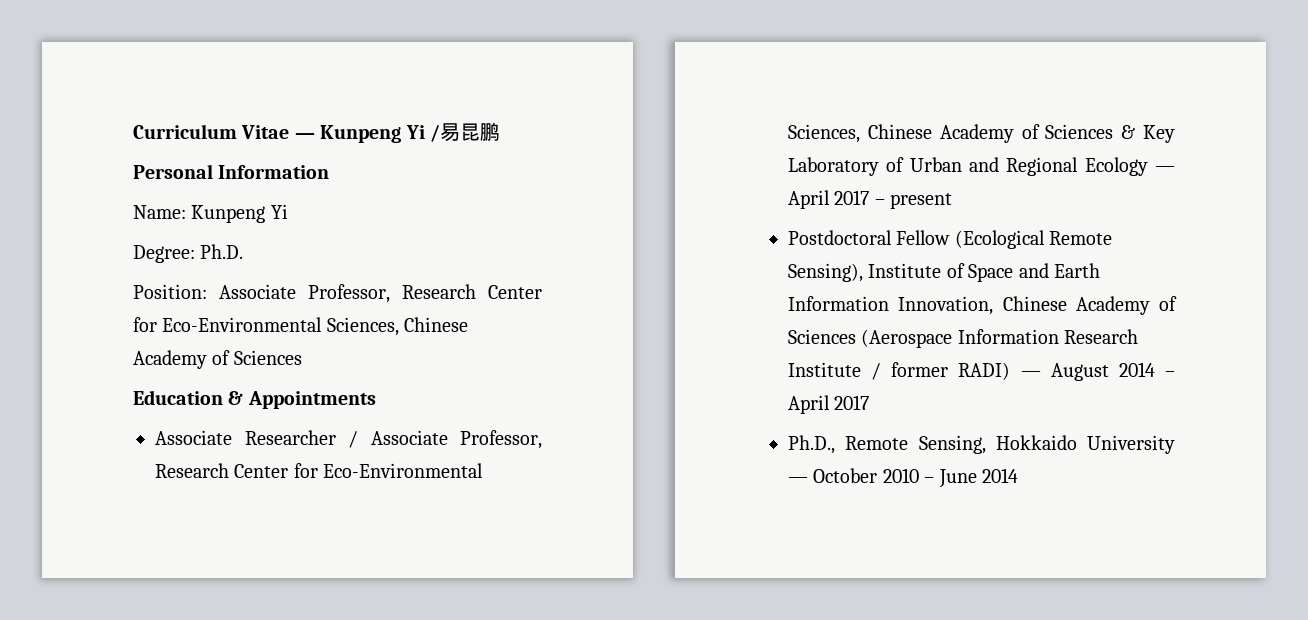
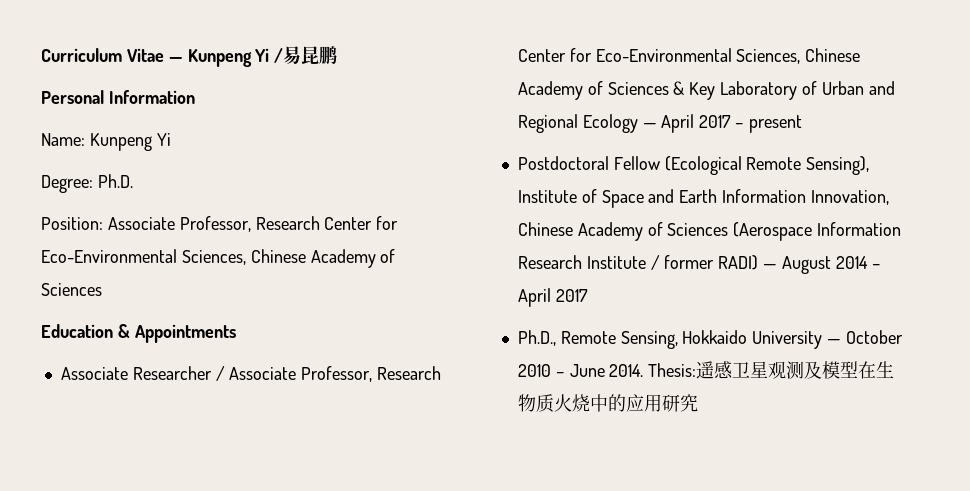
[982,468,1018,483] 2014 -> [609,361,895,379] [517,394,698,413] 2014. Thesis:遥感卫星观测及模型在生物质火烧中的应用研究

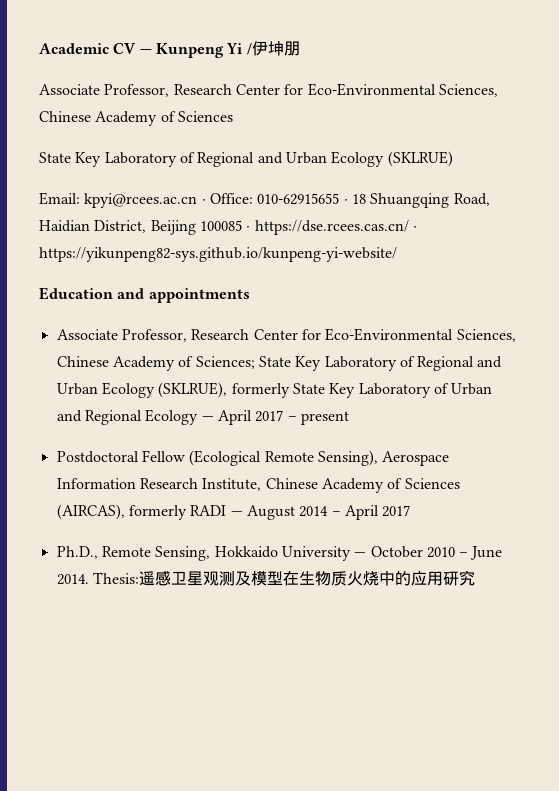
[41,48,164,62] Curriculum Vitae -> [39,43,137,54] Academic CV
[283,46,338,65] [41,90,195,104] [41,133,171,151] [41,174,133,193] [41,217,103,230] 易昆鹏 // Personal Information // Name: Kunpeng Yi // Degree: Ph.D. // Position: -> [251,41,300,56] 伊坤朋 //
(102, 289) none -> [39,151,453,167] [39,192,490,208] [39,220,417,235] [39,247,397,262] // State Key Laboratory of Regional and Urban Ecology (SKLRUE) // Email: kpyi@rcees.ac.cn · Office: 010-62915655 · 18 Shuangqing Road, Haidian District, Beijing 100085 · https://dse.rcees.cas.cn/ · https://yikunpeng82-sys.github.io/kunpeng-yi-website/
[117,324,236,343] [60,366,442,382] [517,48,861,64] [517,81,685,100] & Appointments // Associate Researcher / Associate Professor, Research Center for Eco-Environmental Sciences, Chinese Academy of Sciences & -> [117,288,250,303] [56,328,516,342] [56,356,503,371] [56,382,325,398] and appointments // Associate Professor, Research Center for Eco-Environmental Sciences, Chinese Academy of Sciences; State Key Laboratory of Regional and Urban Ecology (SKLRUE), formerly State
[517,189,889,208] [517,222,902,241] [517,255,759,270] Institute of Space and Earth Information Innovation, Chinese Academy of Sciences (Aerospace Information Research Institute / former RADI) -> [382,451,450,466] [56,478,460,493] [56,504,227,520] Aerospace Information Research Institute, Chinese Academy of Sciences (AIRCAS), formerly RADI

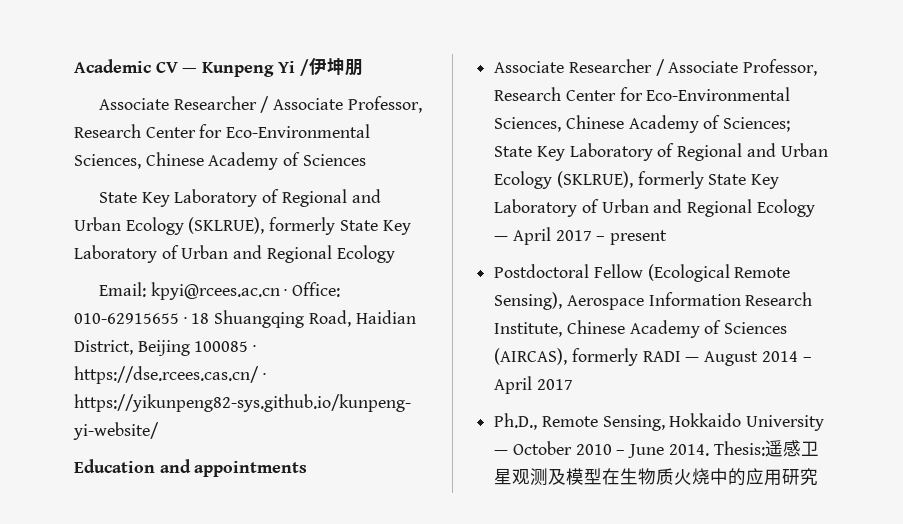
(100, 89) none -> [173,96,344,113] Researcher / Associate
[387,151,453,167] (SKLRUE) -> [188,217,411,235] [74,245,395,263] (SKLRUE), formerly State Key Laboratory of Urban and Regional Ecology
(118, 334) none -> [568,59,739,76] Researcher / Associate

